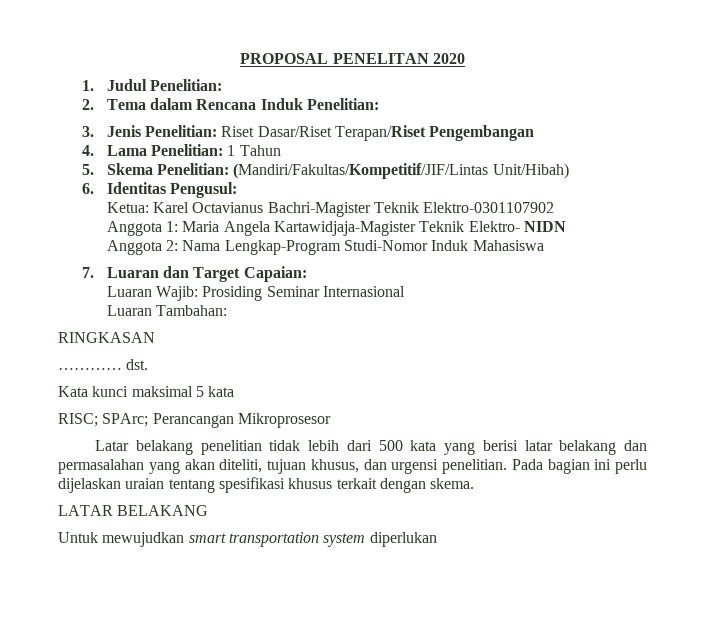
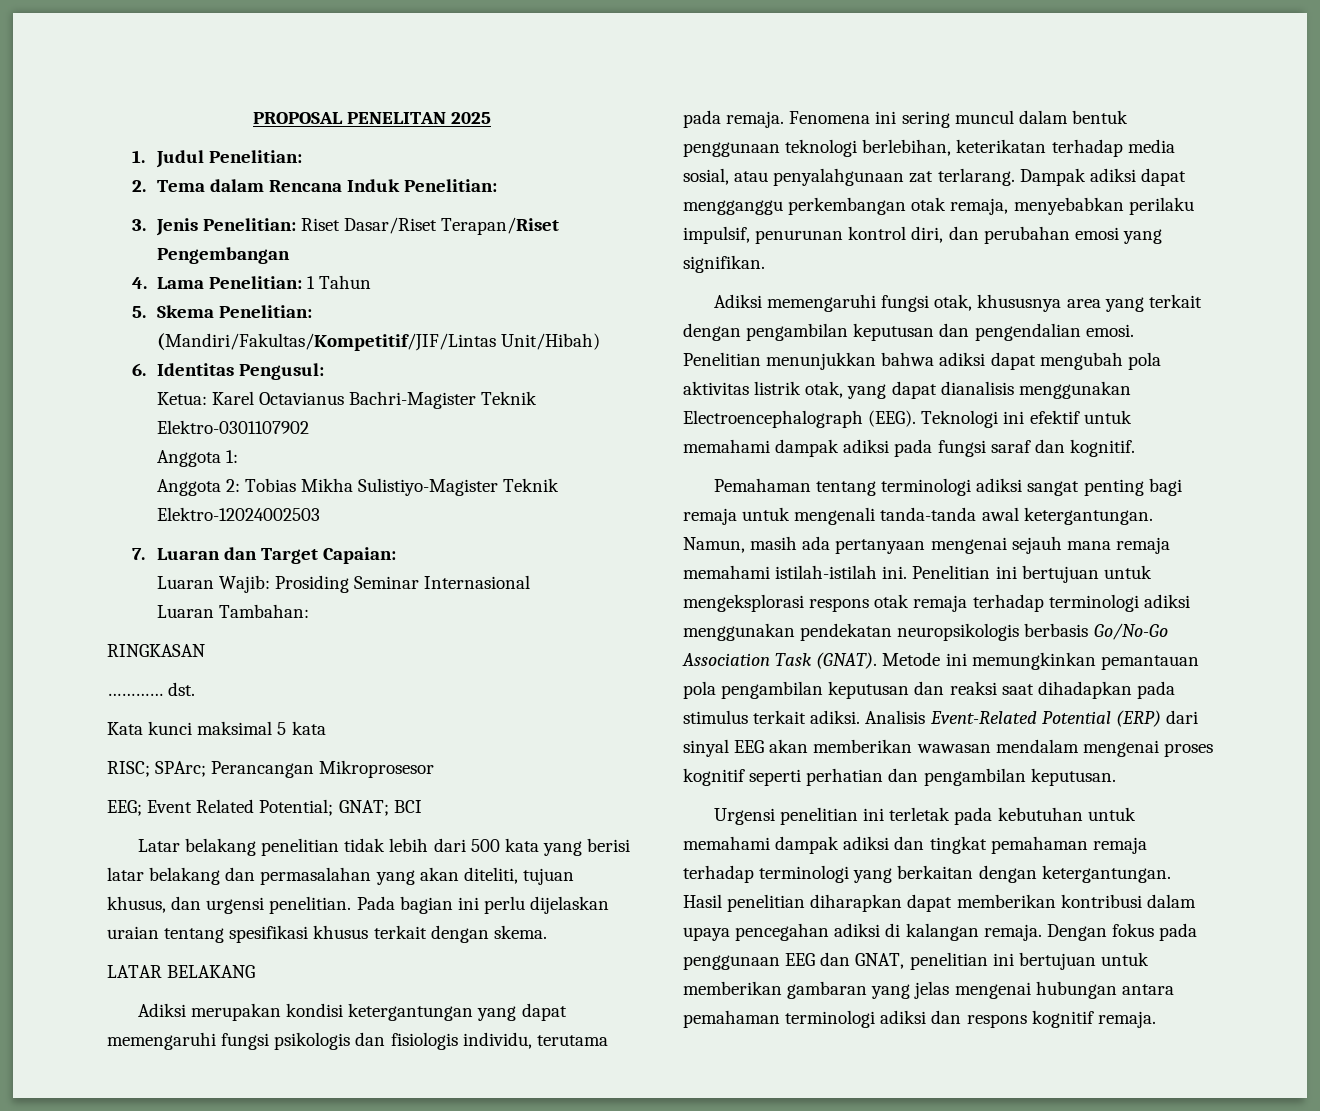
[432,53,465,64] 2020 -> [451,112,492,124] 2025
[182,221,566,236] [106,240,544,255] Maria Angela Kartawidjaja-Magister Teknik Elektro- NIDN // Anggota 2: Nama Lengkap-Program Studi-Nomor Induk Mahasiswa -> [156,478,560,496] [156,507,320,521] // Anggota 2: Tobias Mikha Sulistiyo-Magister Teknik Elektro-12024002503
(331, 420) none -> [107,799,422,816] // EEG; Event Related Potential; GNAT; BCI
[58,532,437,547] Untuk mewujudkan smart transportation system diperlukan -> [137,1003,567,1021] [107,1032,608,1050] [683,110,1128,128] [683,139,1175,157] [683,168,1186,186] [683,197,1194,215] [683,226,1162,244] [683,255,765,273] [713,294,1202,312] [683,323,1134,341] [683,352,1161,370] [683,381,1131,399] [683,410,1132,428] [683,439,1135,457] [713,478,1182,496] [683,507,1153,525] [683,536,1170,554] [683,565,1152,583] [683,594,1190,612] [683,623,1168,641] [682,652,1199,670] [683,681,1175,699] [683,710,1198,727] [683,739,1213,757] [683,768,1116,786] [713,807,1136,825] [683,836,1147,854] [683,865,1171,883] [683,894,1196,912] [683,923,1198,941] [683,952,1149,970] [683,981,1174,999] [683,1010,1156,1028] Adiksi merupakan kondisi ketergantungan yang dapat memengaruhi fungsi psikologis dan fisiologis individu, terutama pada remaja. Fenomena ini sering muncul dalam bentuk penggunaan teknologi berlebihan, keterikatan terhadap media sosial, atau penyalahgunaan zat terlarang. Dampak adiksi dapat mengganggu perkembangan otak remaja, menyebabkan perilaku impulsif, penurunan kontrol diri, dan perubahan emosi yang signifikan. // Adiksi memengaruhi fungsi otak, khususnya area yang terkait dengan pengambilan keputusan dan pengendalian emosi. Penelitian menunjukkan bahwa adiksi dapat mengubah pola aktivitas listrik otak, yang dapat dianalisis menggunakan Electroencephalograph (EEG). Teknologi ini efektif untuk memahami dampak adiksi pada fungsi saraf dan kognitif. // Pemahaman tentang terminologi adiksi sangat penting bagi remaja untuk mengenali tanda-tanda awal ketergantungan. Namun, masih ada pertanyaan mengenai sejauh mana remaja memahami istilah-istilah ini. Penelitian ini bertujuan untuk mengeksplorasi respons otak remaja terhadap terminologi adiksi menggunakan pendekatan neuropsikologis berbasis Go/No-Go Association Task (GNAT). Metode ini memungkinkan pemantauan pola pengambilan keputusan dan reaksi saat dihadapkan pada stimulus terkait adiksi. Analisis Event-Related Potential (ERP) dari sinyal EEG akan memberikan wawasan mendalam mengenai proses kognitif seperti perhatian dan pengambilan keputusan. // Urgensi penelitian ini terletak pada kebutuhan untuk memahami dampak adiksi dan tingkat pemahaman remaja terhadap terminologi yang berkaitan dengan ketergantungan. Hasil penelitian diharapkan dapat memberikan kontribusi dalam upaya pencegahan adiksi di kalangan remaja. Dengan fokus pada penggunaan EEG dan GNAT, penelitian ini bertujuan untuk memberikan gambaran yang jelas mengenai hubungan antara pemahaman terminologi adiksi dan respons kognitif remaja.

